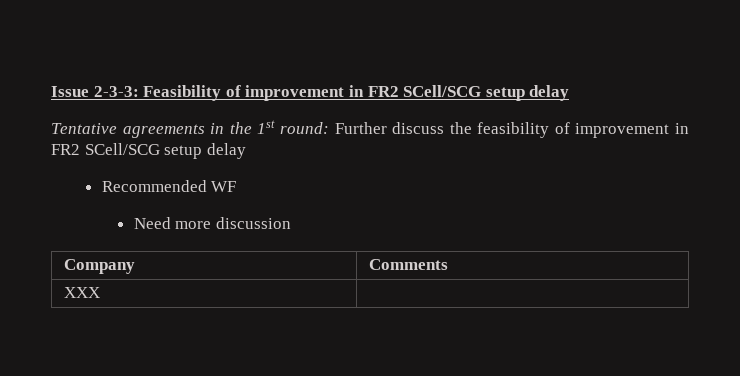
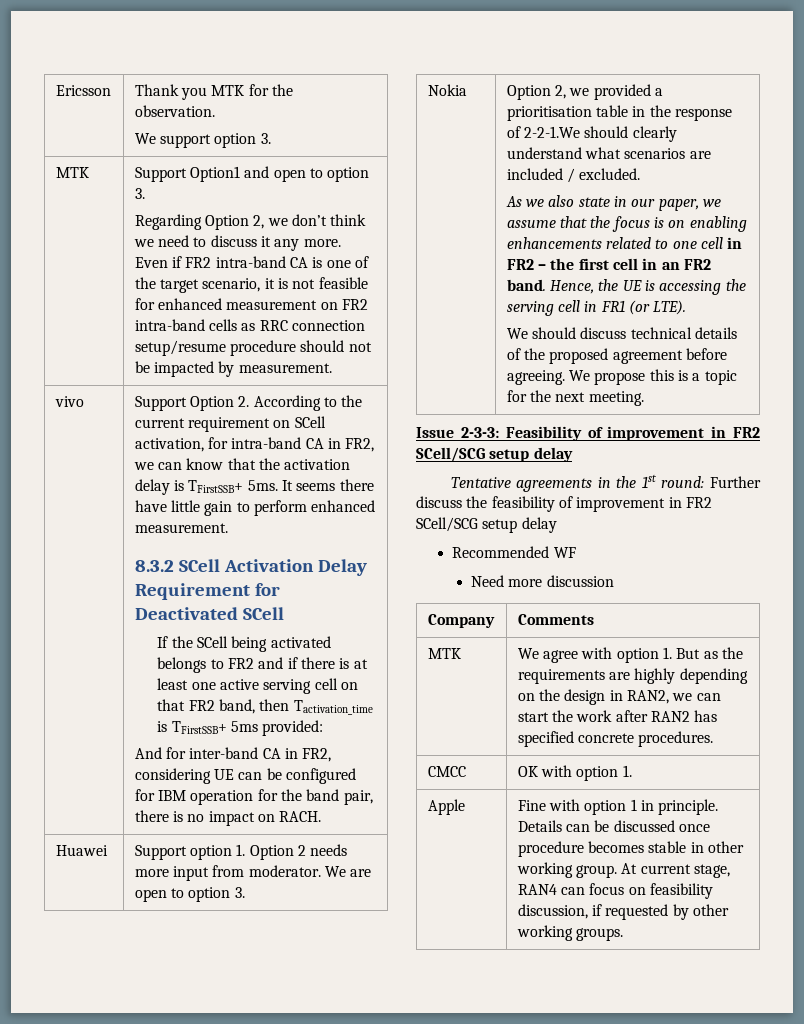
(51, 91) none -> [55,85,111,96] [134,84,294,100] [134,105,215,117] [134,133,271,148] [55,167,89,178] [134,166,370,182] [134,188,145,199] [134,214,367,230] [133,235,341,251] [134,256,370,268] [134,277,368,293] [134,298,369,310] [134,319,366,331] [134,340,372,356] [134,361,332,377] [54,396,84,407] [134,395,363,411] [134,416,326,432] [134,437,375,452] [133,458,351,470] [134,479,374,495] [134,500,376,516] [134,523,228,533] [134,559,367,576] [134,583,280,600] [134,607,284,620] [157,636,331,652] [157,657,368,673] [157,678,358,694] [157,699,373,715] [157,720,324,736] [134,747,332,762] [134,768,357,784] [134,789,373,805] [134,810,322,826] [55,845,108,856] [134,844,348,860] [134,865,372,881] [134,887,245,902] [427,84,467,96] [506,84,664,100] [506,105,733,121] [506,126,677,142] [506,147,711,159] [506,168,641,183] [505,195,722,211] [506,216,747,232] [506,237,743,249] [506,258,712,270] [506,279,746,295] [506,300,687,316] [506,327,738,339] [506,348,728,364] [506,369,737,385] [506,390,644,406] Ericsson | Thank you MTK for the observation. // We support option 3. // MTK | Support Option1 and open to option 3. // Regarding Option 2, we don’t think we need to discuss it any more. Even if FR2 intra-band CA is one of the target scenario, it is not feasible for enhanced measurement on FR2 intra-band cells as RRC connection setup/resume procedure should not be impacted by measurement. // vivo | Support Option 2. According to the current requirement on SCell activation, for intra-band CA in FR2, we can know that the activation delay is TFirstSSB+ 5ms. It seems there have little gain to perform enhanced measurement. // 8.3.2 SCell Activation Delay Requirement for Deactivated SCell // If the SCell being activated belongs to FR2 and if there is at least one active serving cell on that FR2 band, then Tactivation_time is TFirstSSB+ 5ms provided: // And for inter-band CA in FR2, considering UE can be configured for IBM operation for the band pair, there is no impact on RACH. // Huawei | Support option 1. Option 2 needs more input from moderator. We are open to option 3. // Nokia | Option 2, we provided a prioritisation table in the response of 2-2-1.We should clearly understand what scenarios are included / excluded. // As we also state in our paper, we assume that the focus is on enabling enhancements related to one cell in FR2 – the first cell in an FR2 band. Hence, the UE is accessing the serving cell in FR1 (or LTE). // We should discuss technical details of the proposed agreement before agreeing. We propose this is a topic for the next meeting. //
[63,287,100,298] XXX | -> [427,648,461,659] [517,647,744,663] [517,668,748,684] [517,689,721,705] [517,710,718,722] [517,731,714,747] [427,766,466,777] [517,765,632,781] [427,799,465,815] [517,799,719,815] [517,820,711,832] [517,841,745,857] [516,862,731,878] [517,883,714,899] [517,904,730,920] [516,925,624,941] MTK | We agree with option 1. But as the requirements are highly depending on the design in RAN2, we can start the work after RAN2 has specified concrete procedures. // CMCC | OK with option 1. // Apple | Fine with option 1 in principle. Details can be discussed once procedure becomes stable in other working group. At current stage, RAN4 can focus on feasibility discussion, if requested by other working groups.

